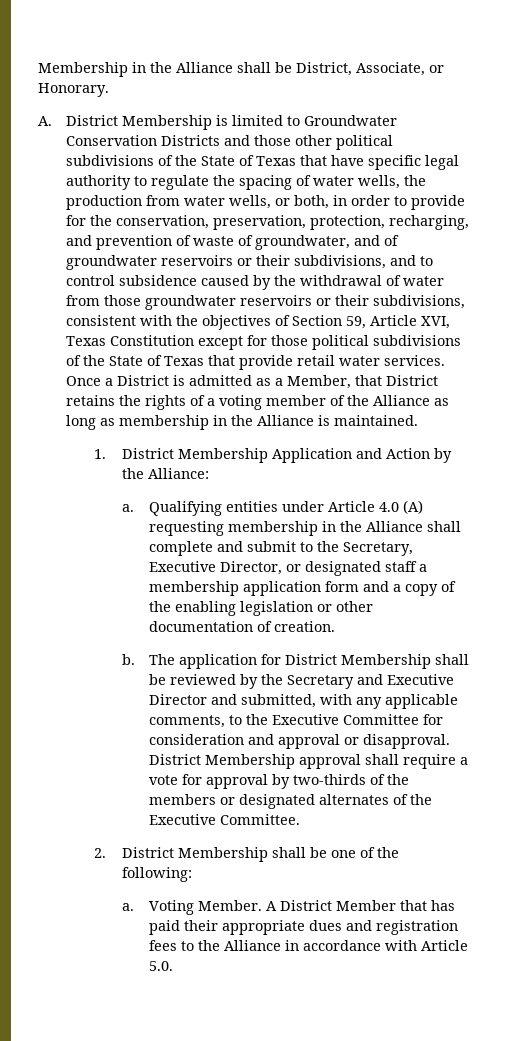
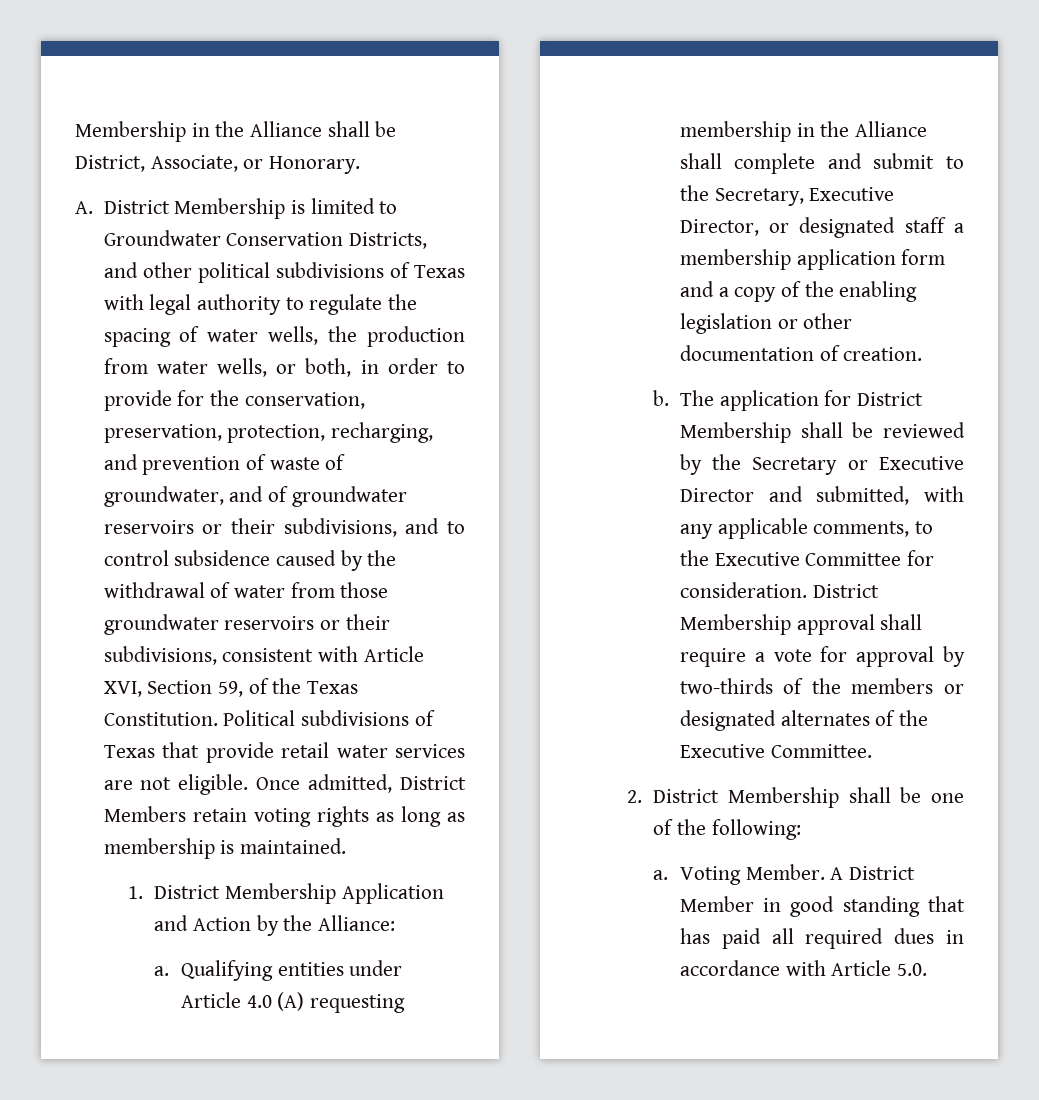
[160,135,291,146] Districts and those -> [348,232,427,249] [103,262,138,278] Districts, and
[174,155,421,170] the State of Texas that have specific -> [414,265,465,278] [103,294,144,310] Texas with
[175,315,450,330] [65,335,461,350] [65,355,143,366] the objectives of Section 59, Article XVI, Texas Constitution except for those political subdivisions of the State -> [363,646,424,662] [103,678,358,697] [103,710,409,726] Article XVI, Section 59, of the Texas Constitution. Political subdivisions
[383,355,445,366] [65,375,438,389] [65,395,430,410] services. Once a District is admitted as a Member, that District retains the rights of a voting member of the Alliance -> [395,744,465,758] [103,774,466,795] [103,806,369,827] services are not eligible. Once admitted, District Members retain voting rights
[212,415,314,426] in the Alliance -> (215, 848) none
[357,674,384,685] and -> [847,460,868,470] or
[149,734,451,749] consideration and approval or disapproval. -> [679,582,807,598] consideration.
[400,900,456,911] [149,920,459,935] [149,940,282,951] that has paid their appropriate dues and registration fees to the Alliance -> [763,896,965,917] [679,928,935,949] in good standing that has paid all required dues

